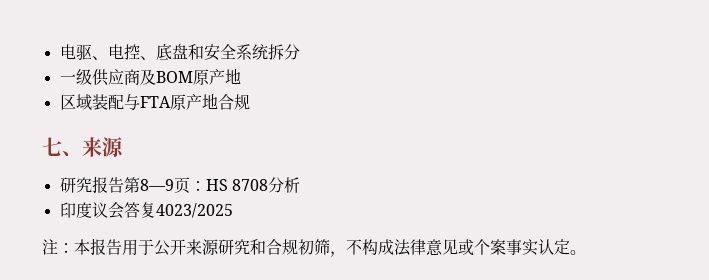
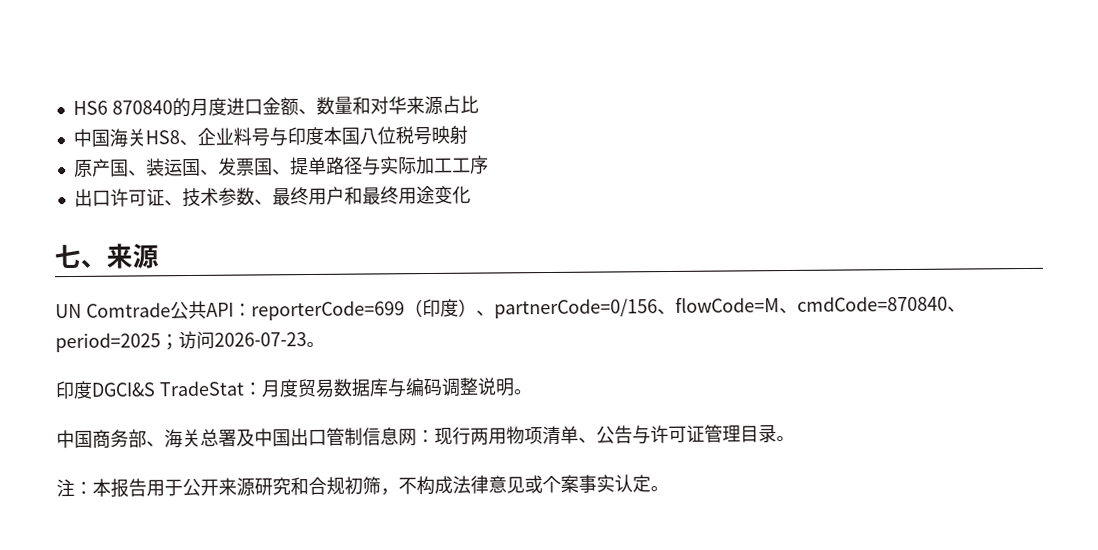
[59,43,300,61] [59,68,241,86] [59,93,250,110] [42,137,124,157] [59,176,300,194] [59,202,233,219] 电驱、电控、底盘和安全系统拆分 // 一级供应商及BOM原产地 // 区域装配与FTA原产地合规 // 七、来源 // 研究报告第8—9页：HS 8708分析 // 印度议会答复4023/2025 -> [72,95,479,118] [72,125,468,148] [73,155,489,177] [73,185,471,208] [54,243,159,269] [55,295,966,321] [55,330,325,353] [55,377,532,400] [56,424,795,449] HS6 870840的月度进口金额、数量和对华来源占比 // 中国海关HS8、企业料号与印度本国八位税号映射 // 原产国、装运国、发票国、提单路径与实际加工工序 // 出口许可证、技术参数、最终用户和最终用途变化 // 七、来源 // UN Comtrade公共API：reporterCode=699（印度）、partnerCode=0/156、flowCode=M、cmdCode=870840、period=2025；访问2026-07-23。 // 印度DGCI&S TradeStat：月度贸易数据库与编码调整说明。 // 中国商务部、海关总署及中国出口管制信息网：现行两用物项清单、公告与许可证管理目录。

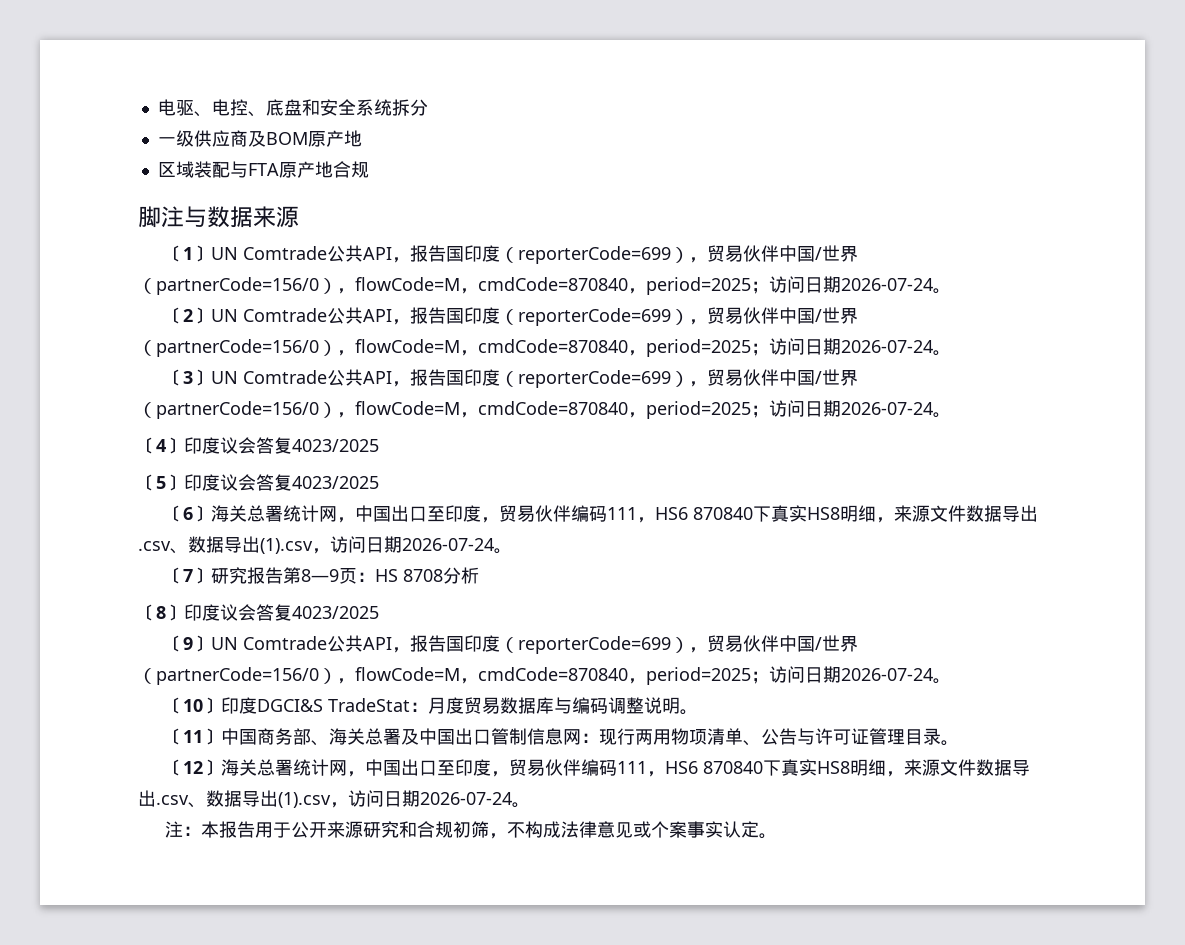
[72,95,479,118] [72,125,468,148] [73,155,489,177] [73,185,471,208] [54,243,107,269] HS6 870840的月度进口金额、数量和对华来源占比 // 中国海关HS8、企业料号与印度本国八位税号映射 // 原产国、装运国、发票国、提单路径与实际加工工序 // 出口许可证、技术参数、最终用户和最终用途变化 // 七、 -> [157,99,428,117] [157,130,362,147] [157,161,369,178] [138,206,253,228] 电驱、电控、底盘和安全系统拆分 // 一级供应商及BOM原产地 // 区域装配与FTA原产地合规 // 脚注与数据
[55,295,966,321] [55,330,325,353] UN Comtrade公共API：reporterCode=699（印度）、partnerCode=0/156、flowCode=M、cmdCode=870840、period=2025；访问2026-07-23。 // -> [165,245,859,264] [138,276,951,295] [165,307,859,326] [138,338,951,357] [165,369,859,388] [138,400,951,419] [138,437,379,454] [138,474,379,491] [165,505,1039,523] [138,536,512,554] [165,567,480,584] [138,604,379,621] [165,635,859,654] [138,666,951,685] [165,697,222,714] 〔1〕UN Comtrade公共API，报告国印度（reporterCode=699），贸易伙伴中国/世界（partnerCode=156/0），flowCode=M，cmdCode=870840，period=2025；访问日期2026-07-24。 // 〔2〕UN Comtrade公共API，报告国印度（reporterCode=699），贸易伙伴中国/世界（partnerCode=156/0），flowCode=M，cmdCode=870840，period=2025；访问日期2026-07-24。 // 〔3〕UN Comtrade公共API，报告国印度（reporterCode=699），贸易伙伴中国/世界（partnerCode=156/0），flowCode=M，cmdCode=870840，period=2025；访问日期2026-07-24。 // 〔4〕印度议会答复4023/2025 // 〔5〕印度议会答复4023/2025 // 〔6〕海关总署统计网，中国出口至印度，贸易伙伴编码111，HS6 870840下真实HS8明细，来源文件数据导出.csv、数据导出(1).csv，访问日期2026-07-24。 // 〔7〕研究报告第8—9页：HS 8708分析 // 〔8〕印度议会答复4023/2025 // 〔9〕UN Comtrade公共API，报告国印度（reporterCode=699），贸易伙伴中国/世界（partnerCode=156/0），flowCode=M，cmdCode=870840，period=2025；访问日期2026-07-24。 // 〔10〕
(532, 392) none -> [165,728,222,745] 〔11〕
(795, 438) none -> [165,759,1031,777] [138,790,530,808] // 〔12〕海关总署统计网，中国出口至印度，贸易伙伴编码111，HS6 870840下真实HS8明细，来源文件数据导出.csv、数据导出(1).csv，访问日期2026-07-24。

